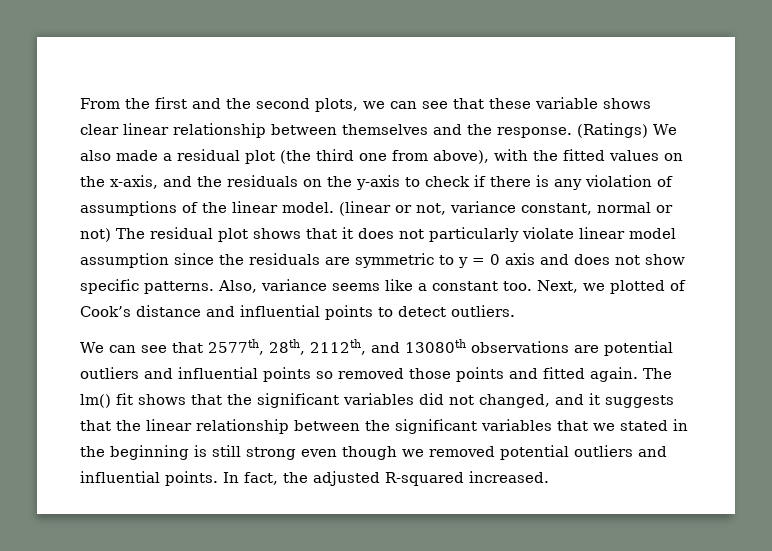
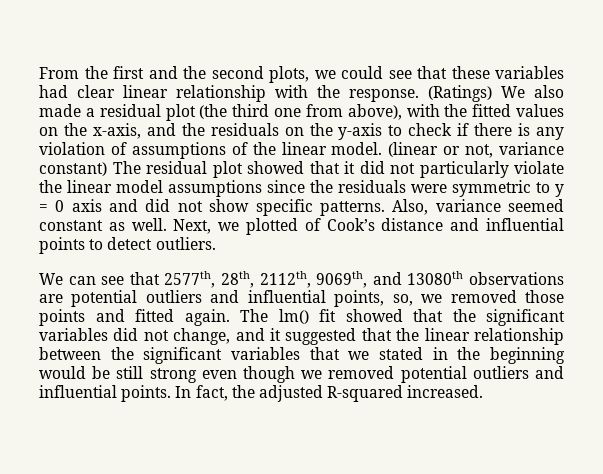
[390,101,417,109] can -> [341,66,383,79] could
[535,97,651,109] variable shows -> [495,66,564,79] [39,85,68,98] variables had
[271,124,462,135] between themselves and -> [275,85,308,98] with
[521,202,673,215] [80,228,111,242] constant, normal or not) -> [39,162,107,176] constant)
[253,228,301,239] shows -> [247,161,304,174] showed
[358,228,394,239] does -> [359,161,385,174] did
(574, 233) none -> [39,180,62,193] the
[80,253,169,268] assumption -> [168,180,262,197] assumptions
[325,257,350,265] are -> [411,184,447,193] were
[574,254,610,265] does -> [145,199,171,212] did
[332,279,532,291] seems like a constant too. -> [508,199,564,212] [39,218,167,231] seemed constant as well.
(366, 347) none -> [316,271,368,288] 9069th,
[263,367,333,382] points so -> [334,290,443,307] points, so, we
[138,394,186,405] shows -> [345,309,403,322] showed
[479,394,550,408] changed, -> [173,328,231,345] change,
[605,395,674,408] suggests -> [285,328,357,345] suggested
[194,445,207,457] is -> [39,366,111,379] would be

